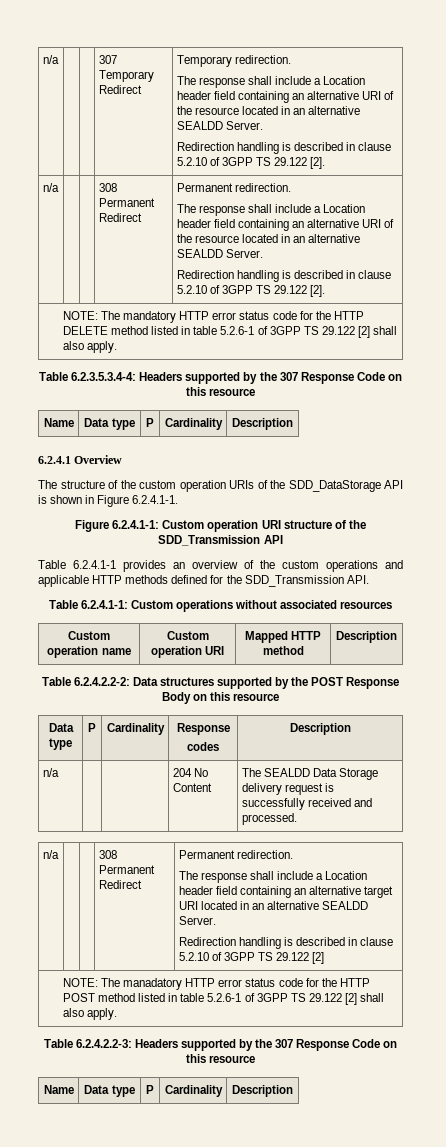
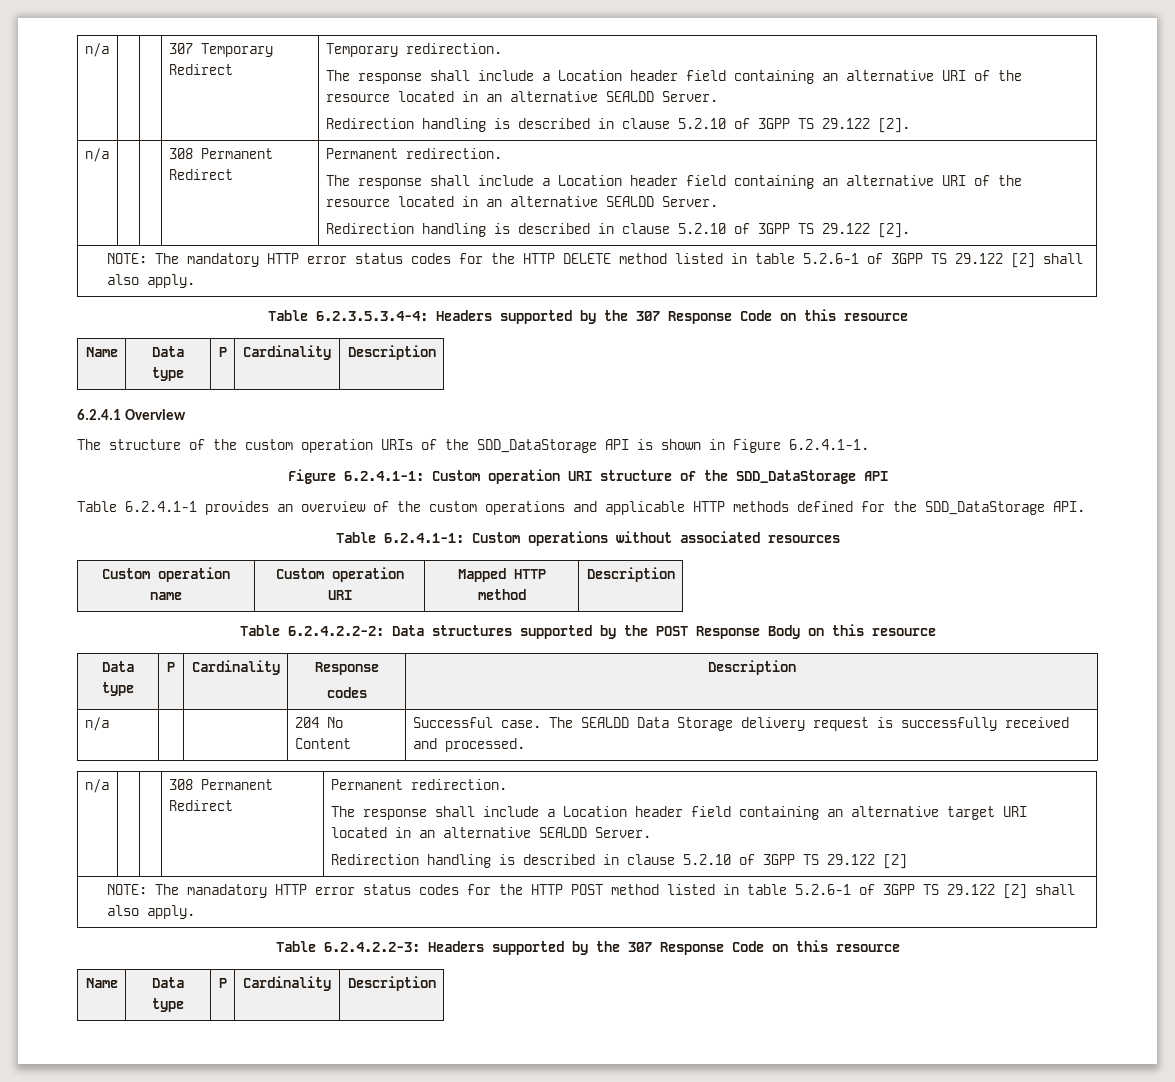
[272,311,297,320] code -> [411,253,452,264] codes
[158,535,261,546] SDD_Transmission -> [735,470,856,484] SDD_DataStorage
[244,575,344,587] SDD_Transmission -> [925,501,1045,515] SDD_DataStorage
(212, 787) none -> [412,717,541,728] Successful case.
[278,978,303,987] code -> [419,884,460,895] codes

